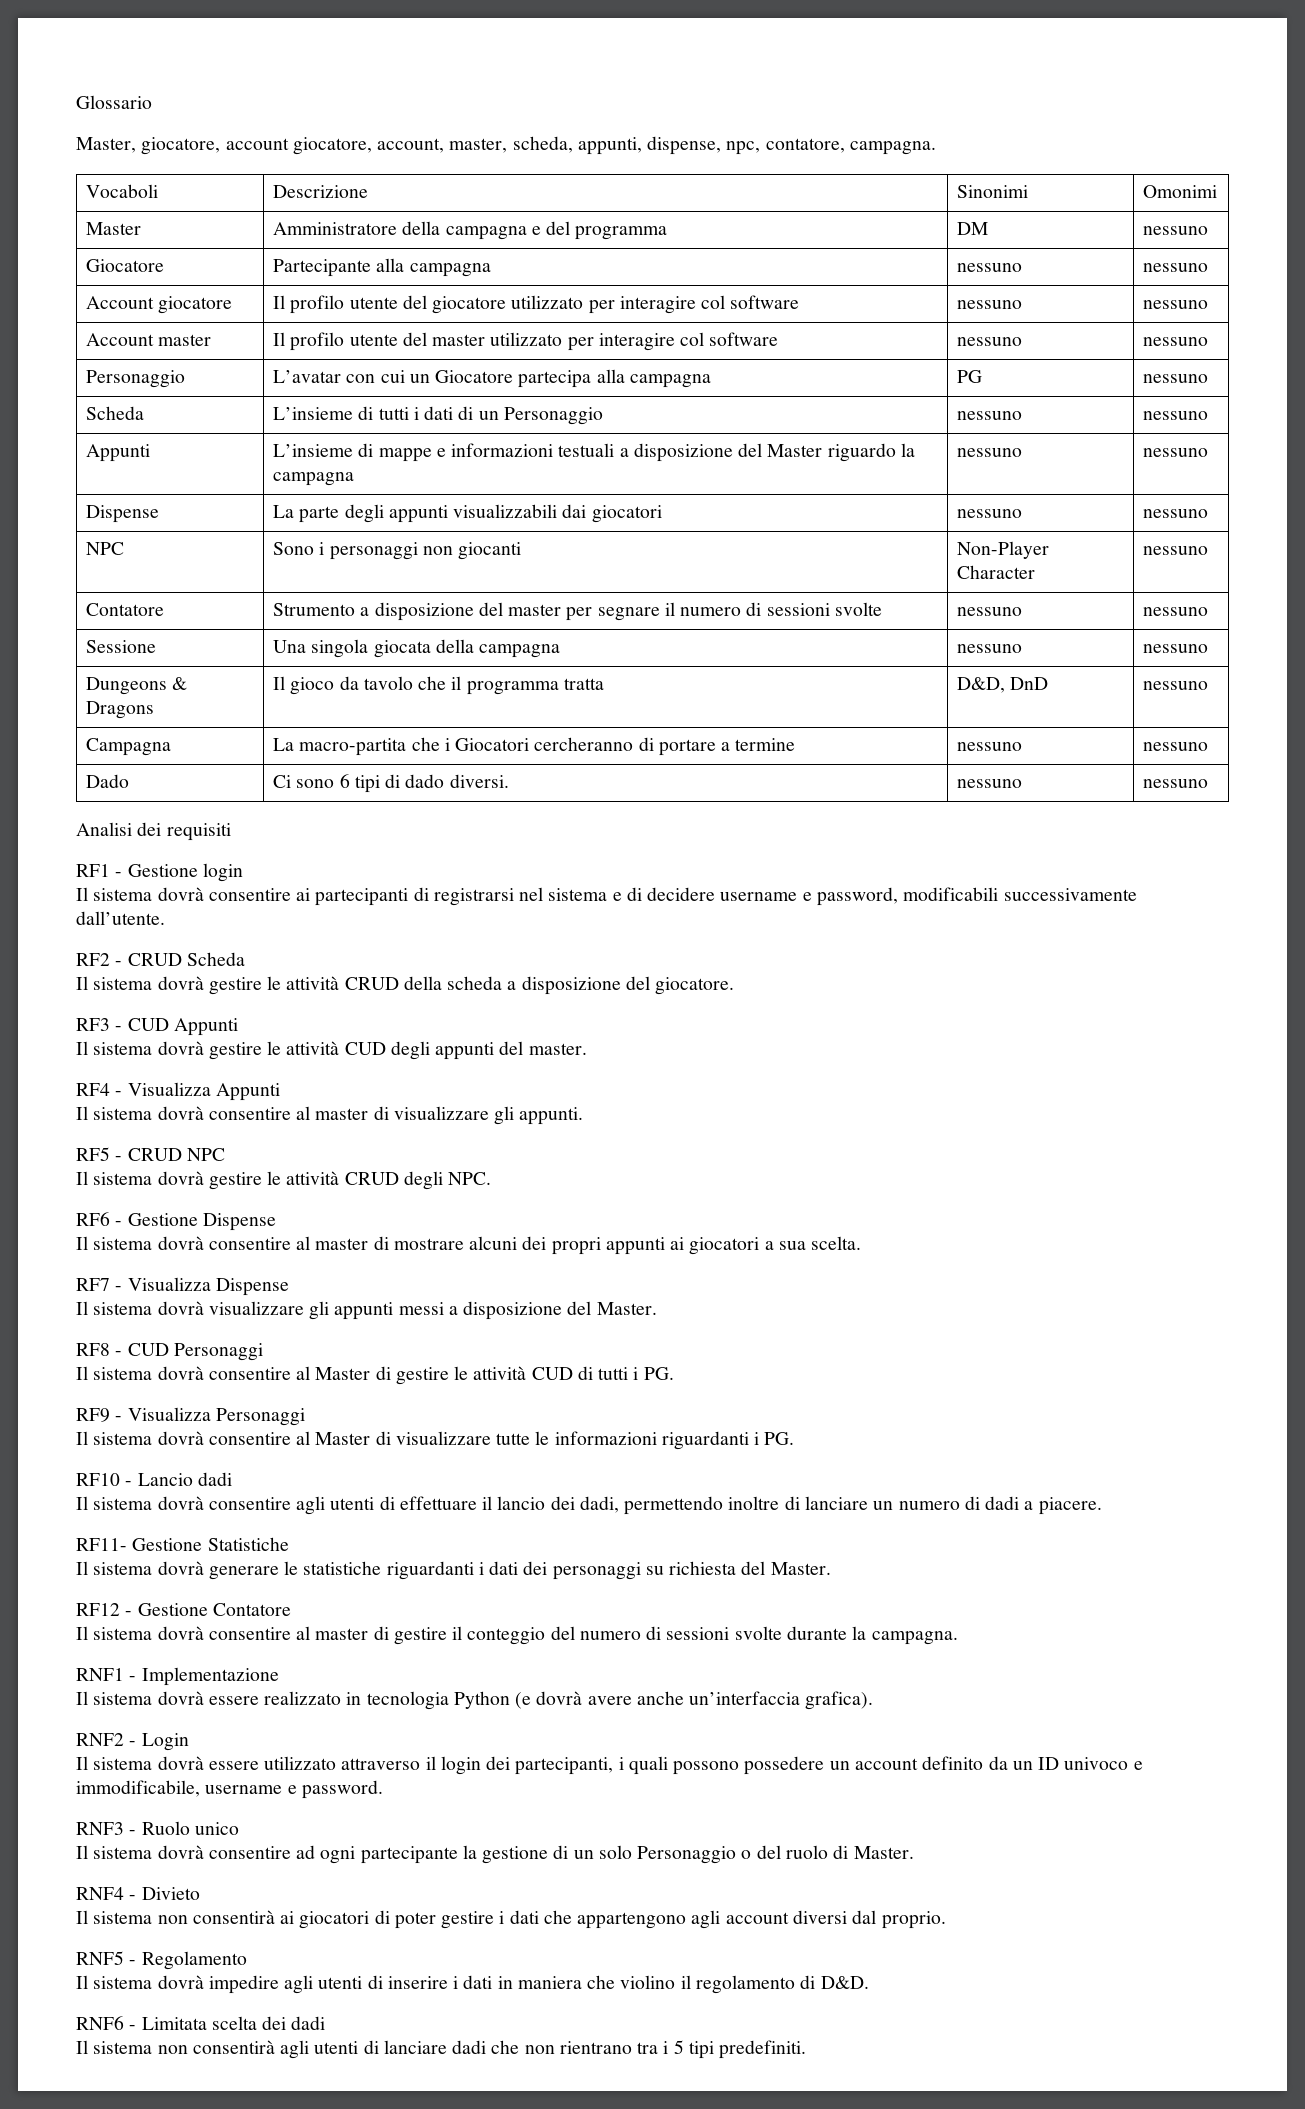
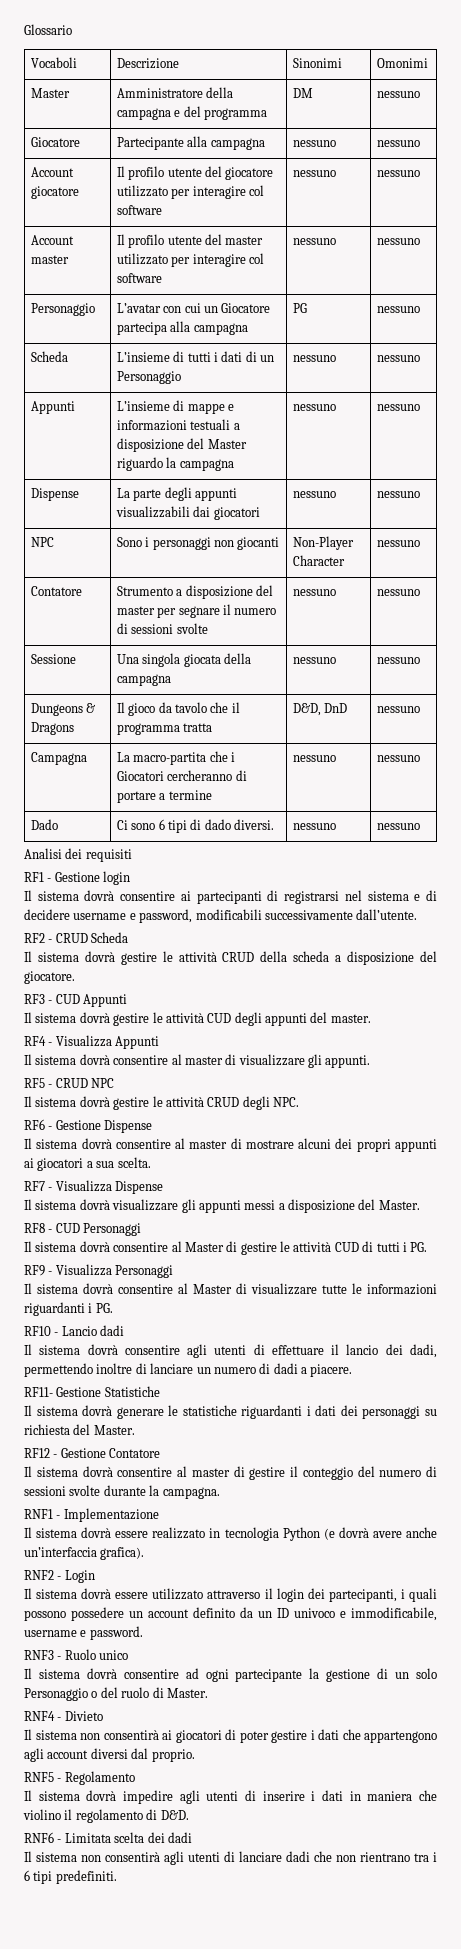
[76,136,936,155] // Master, giocatore, account giocatore, account, master, scheda, appunti, dispense, npc, contatore, campagna. -> (72, 29) none
[673,2040,684,2054] 5 -> [24,1870,30,1881] 6

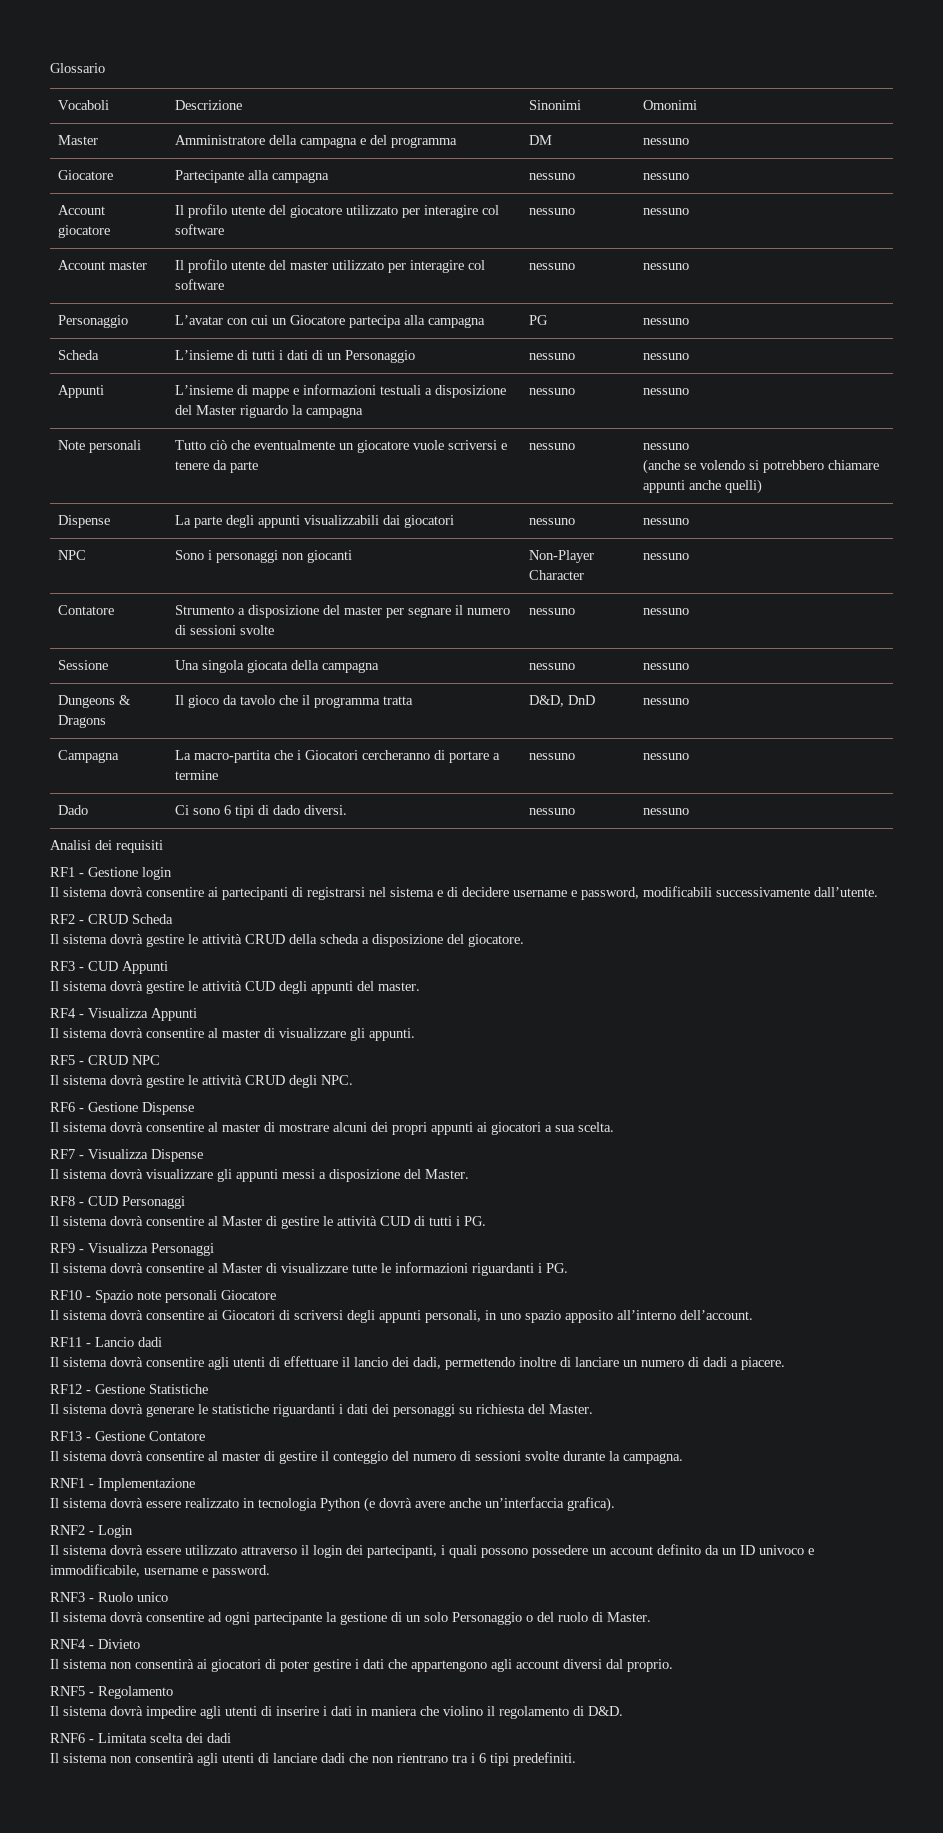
(420, 407) none -> [57,440,141,453] [174,440,507,453] [174,460,258,473] [528,443,575,450] [642,443,689,450] [642,459,879,474] [642,479,762,494] // Note personali | Tutto ciò che eventualmente un giocatore vuole scriversi e tenere da parte | nessuno | nessuno // (anche se volendo si potrebbero chiamare appunti anche quelli)
(59, 1334) none -> [95,1290,276,1303] [50,1310,753,1323] [50,1337,91,1347] Spazio note personali Giocatore // Il sistema dovrà consentire ai Giocatori di scriversi degli appunti personali, in uno spazio apposito all’interno dell’account. // RF11 -
[24,1387,53,1397] RF11- -> [50,1384,91,1394] RF12 -
[24,1448,50,1458] RF12 -> [50,1431,82,1441] RF13

